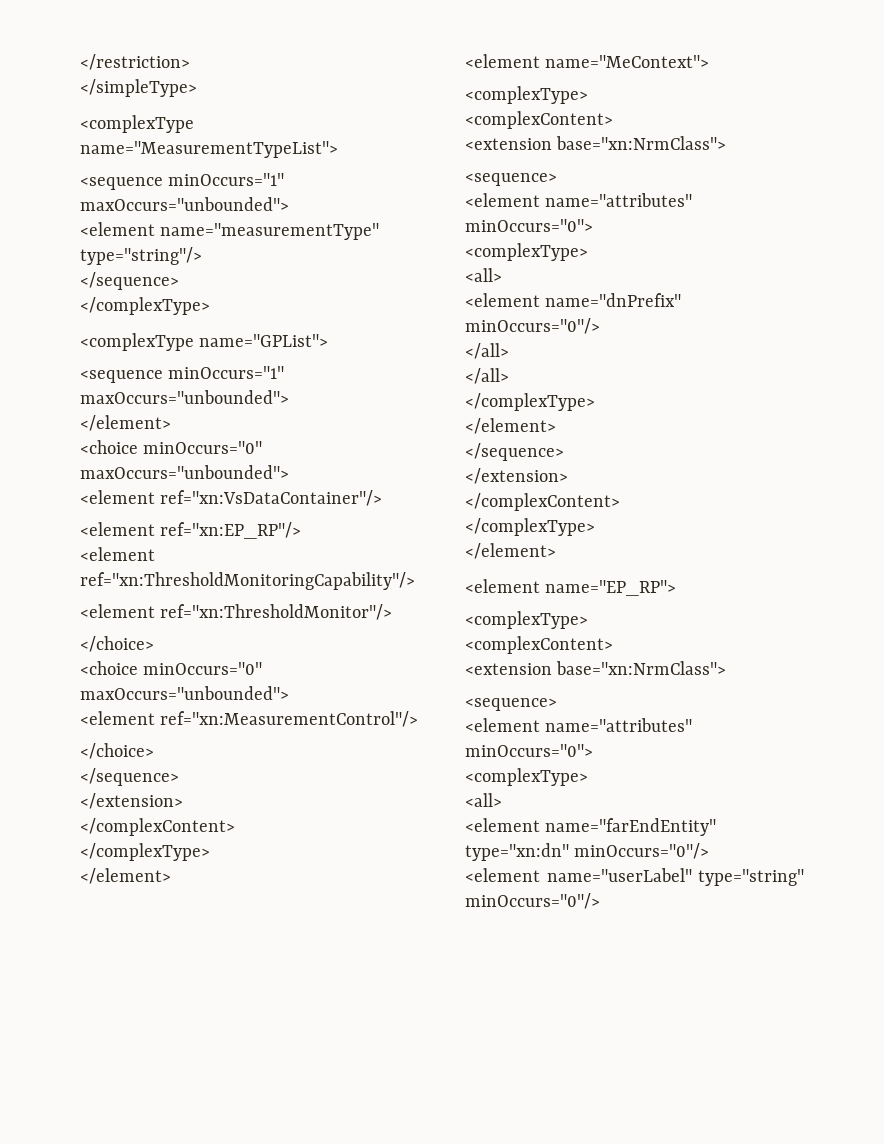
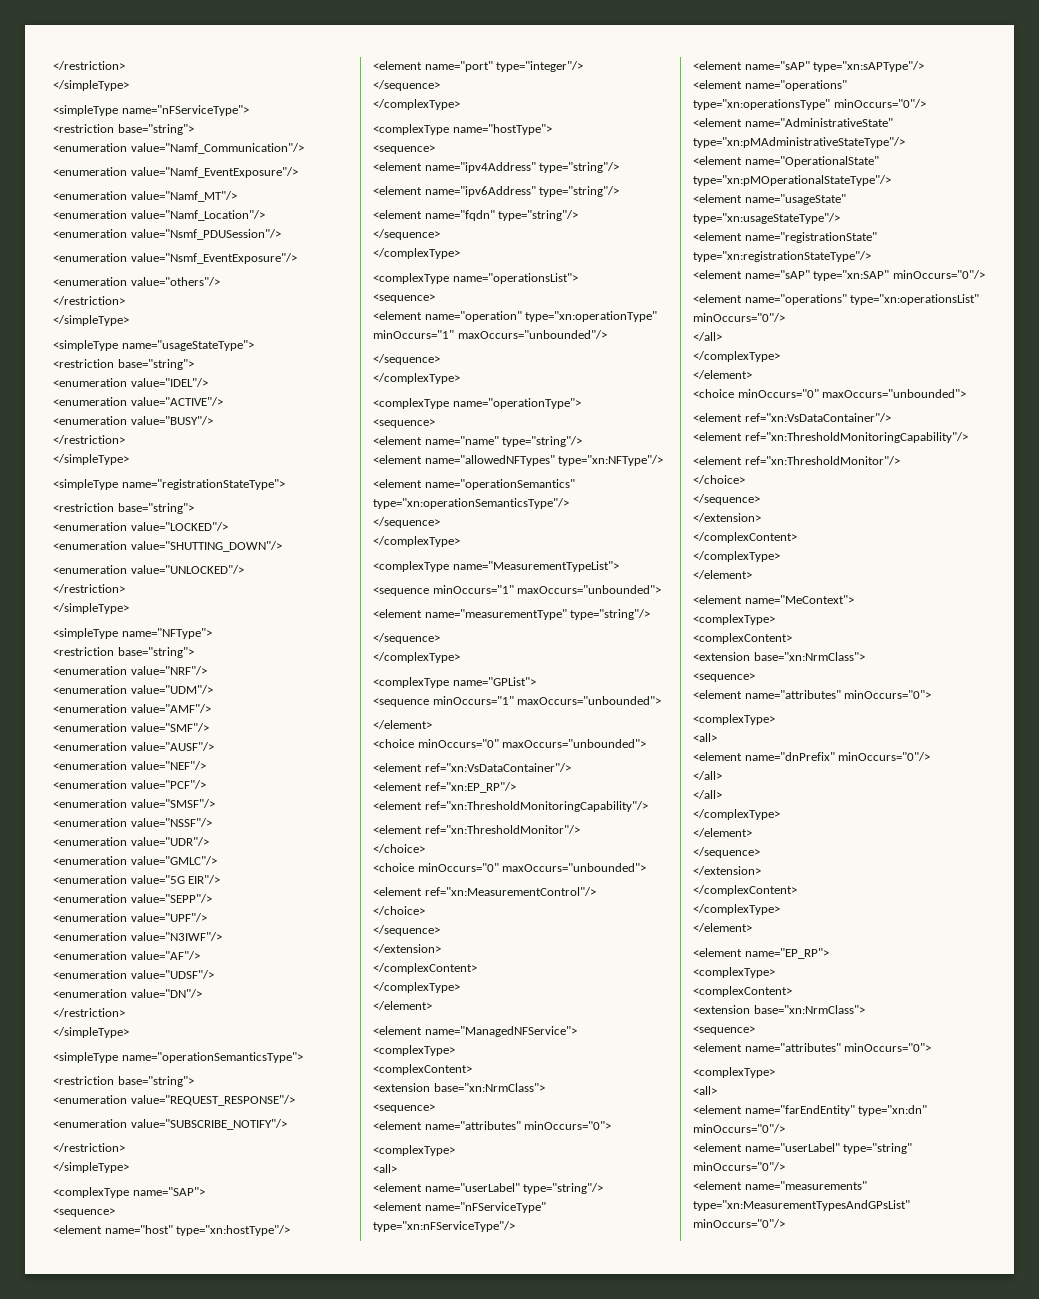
[80,54,190,70] [80,79,197,97] </restriction> // </simpleType> -> [53,61,125,70] [53,80,129,91] [53,105,249,116] [53,124,194,135] [53,143,304,154] [53,167,298,178] [53,191,237,202] [53,210,265,221] [53,229,281,240] [53,253,297,264] [53,277,220,286] [53,296,125,305] [53,315,129,326] [53,340,254,351] [53,359,194,370] [53,378,208,387] [53,397,223,406] [53,416,213,425] [53,435,125,444] [53,454,129,465] [53,479,285,490] [53,503,194,514] [53,522,228,531] [53,541,282,552] [53,565,244,574] [53,584,125,593] [53,603,129,614] [53,628,212,639] [53,647,194,658] [53,666,207,675] [53,685,213,694] [53,704,211,713] [53,723,209,732] [53,742,214,751] [53,761,206,770] [53,780,206,789] [53,799,215,808] [53,818,212,827] [53,837,209,846] [53,856,217,865] [53,875,221,884] [53,894,212,903] [53,913,207,922] [53,932,222,941] [53,951,200,960] [53,970,214,979] [53,989,202,998] [53,1008,125,1017] [53,1027,129,1038] [53,1052,303,1063] [53,1076,194,1087] [53,1095,295,1106] [53,1119,287,1130] [53,1143,125,1152] [53,1162,129,1173] [53,1187,205,1198] [53,1208,115,1217] [53,1225,291,1236] [373,61,584,72] [373,80,440,91] [373,99,460,110] [373,124,552,135] [373,145,435,154] [373,162,620,173] [373,186,620,197] [373,210,579,221] [373,229,440,240] [373,248,460,259] [373,273,578,284] [373,294,435,303] [373,311,658,322] [373,330,607,339] [373,354,440,365] [373,373,460,384] [373,398,581,409] [373,419,435,428] [373,436,583,447] [373,455,664,466] [373,479,575,490] [373,498,569,509] [373,517,440,528] [373,536,460,547] </restriction> // </simpleType> // <simpleType name="nFServiceType"> // <restriction base="string"> // <enumeration value="Namf_Communication"/> // <enumeration value="Namf_EventExposure"/> // <enumeration value="Namf_MT"/> // <enumeration value="Namf_Location"/> // <enumeration value="Nsmf_PDUSession"/> // <enumeration value="Nsmf_EventExposure"/> // <enumeration value="others"/> // </restriction> // </simpleType> // <simpleType name="usageStateType"> // <restriction base="string"> // <enumeration value="IDEL"/> // <enumeration value="ACTIVE"/> // <enumeration value="BUSY"/> // </restriction> // </simpleType> // <simpleType name="registrationStateType"> // <restriction base="string"> // <enumeration value="LOCKED"/> // <enumeration value="SHUTTING_DOWN"/> // <enumeration value="UNLOCKED"/> // </restriction> // </simpleType> // <simpleType name="NFType"> // <restriction base="string"> // <enumeration value="NRF"/> // <enumeration value="UDM"/> // <enumeration value="AMF"/> // <enumeration value="SMF"/> // <enumeration value="AUSF"/> // <enumeration value="NEF"/> // <enumeration value="PCF"/> // <enumeration value="SMSF"/> // <enumeration value="NSSF"/> // <enumeration value="UDR"/> // <enumeration value="GMLC"/> // <enumeration value="5G EIR"/> // <enumeration value="SEPP"/> // <enumeration value="UPF"/> // <enumeration value="N3IWF"/> // <enumeration value="AF"/> // <enumeration value="UDSF"/> // <enumeration value="DN"/> // </restriction> // </simpleType> // <simpleType name="operationSemanticsType"> // <restriction base="string"> // <enumeration value="REQUEST_RESPONSE"/> // <enumeration value="SUBSCRIBE_NOTIFY"/> // </restriction> // </simpleType> // <complexType name="SAP"> // <sequence> // <element name="host" type="xn:hostType"/> // <element name="port" type="integer"/> // </sequence> // </complexType> // <complexType name="hostType"> // <sequence> // <element name="ipv4Address" type="string"/> // <element name="ipv6Address" type="string"/> // <element name="fqdn" type="string"/> // </sequence> // </complexType> // <complexType name="operationsList"> // <sequence> // <element name="operation" type="xn:operationType" minOccurs="1" maxOccurs="unbounded"/> // </sequence> // </complexType> // <complexType name="operationType"> // <sequence> // <element name="name" type="string"/> // <element name="allowedNFTypes" type="xn:NFType"/> // <element name="operationSemantics" type="xn:operationSemanticsType"/> // </sequence> // </complexType>
(171, 876) none -> [373,1026,577,1037] [373,1045,455,1056] [373,1064,472,1075] [373,1083,545,1092] [373,1104,435,1113] [373,1121,612,1130] [373,1145,455,1156] [373,1164,397,1173] [373,1183,604,1194] [373,1202,546,1213] [373,1221,515,1232] [693,61,925,72] [693,80,847,91] [693,99,926,110] [693,118,893,127] [693,137,905,148] [693,156,879,167] [693,175,891,186] [693,194,846,205] [693,213,840,224] [693,232,877,243] [693,251,871,262] [693,270,985,281] [693,294,980,305] [693,313,785,322] [693,332,722,341] [693,351,780,362] [693,370,752,379] [693,389,967,398] [693,413,891,422] [693,432,968,443] [693,456,900,465] [693,475,745,484] [693,494,760,505] [693,513,761,522] [693,532,797,543] [693,551,780,562] [693,570,752,579] // <element name="ManagedNFService"> // <complexType> // <complexContent> // <extension base="xn:NrmClass"> // <sequence> // <element name="attributes" minOccurs="0"> // <complexType> // <all> // <element name="userLabel" type="string"/> // <element name="nFServiceType" type="xn:nFServiceType"/> // <element name="sAP" type="xn:sAPType"/> // <element name="operations" type="xn:operationsType" minOccurs="0"/> // <element name="AdministrativeState" type="xn:pMAdministrativeStateType"/> // <element name="OperationalState" type="xn:pMOperationalStateType"/> // <element name="usageState" type="xn:usageStateType"/> // <element name="registrationState" type="xn:registrationStateType"/> // <element name="sAP" type="xn:SAP" minOccurs="0"/> // <element name="operations" type="xn:operationsList" minOccurs="0"/> // </all> // </complexType> // </element> // <choice minOccurs="0" maxOccurs="unbounded"> // <element ref="xn:VsDataContainer"/> // <element ref="xn:ThresholdMonitoringCapability"/> // <element ref="xn:ThresholdMonitor"/> // </choice> // </sequence> // </extension> // </complexContent> // </complexType> // </element>
(600, 901) none -> [693,1181,867,1190] [693,1200,910,1211] [693,1219,785,1228] // <element name="measurements" type="xn:MeasurementTypesAndGPsList" minOccurs="0"/>

